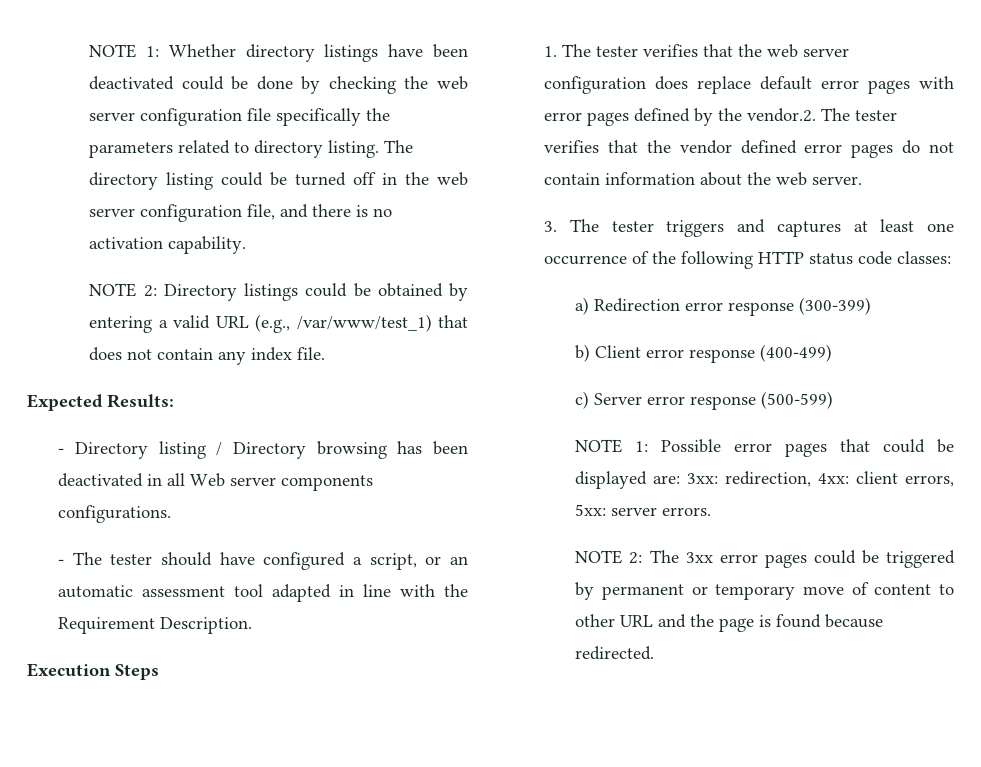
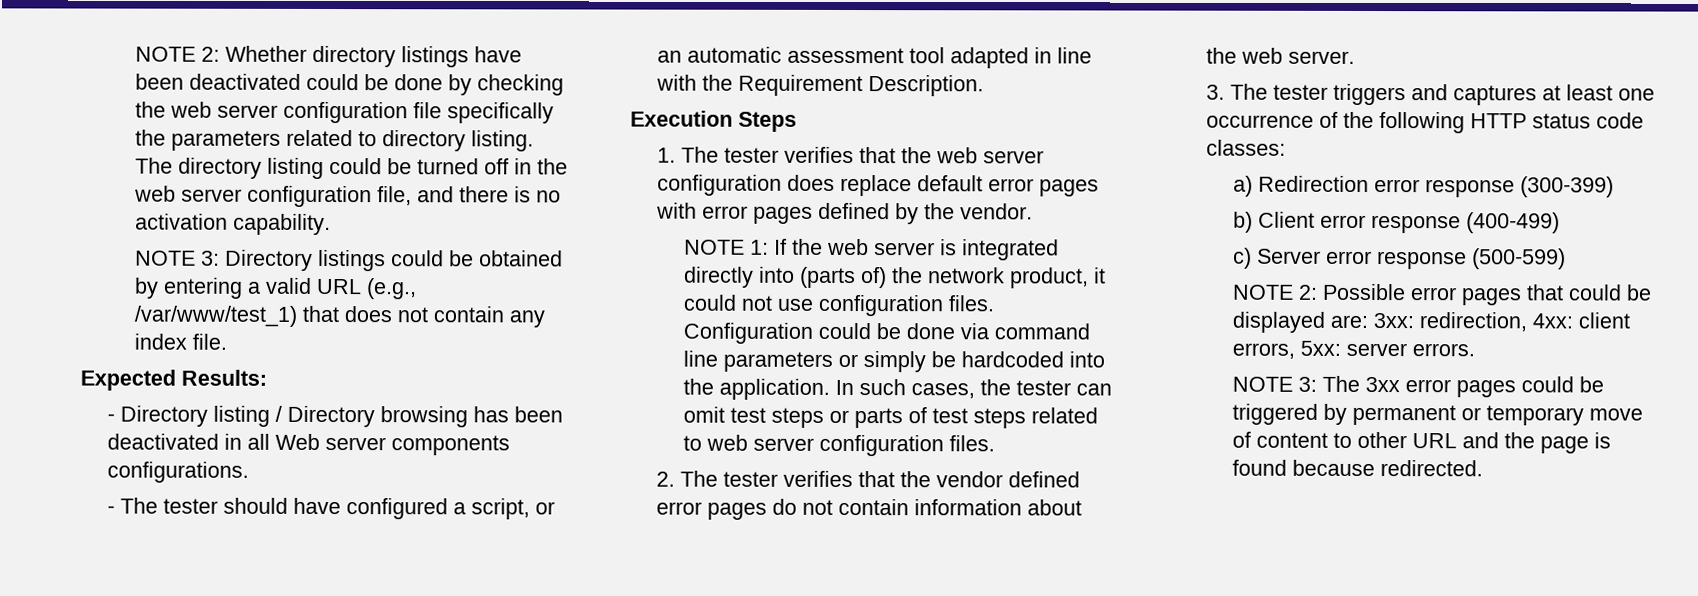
[89,44,160,58] NOTE 1: -> [135,46,221,62] NOTE 2:
[143,285,157,297] 2: -> [201,250,221,266] 3:
[747,108,817,122] vendor.2. -> [960,203,1034,220] [684,238,1060,261] [684,266,1107,289] [683,294,996,317] [683,322,1091,344] [683,350,1106,373] [683,378,1113,400] [683,406,1099,429] [683,434,996,457] [656,471,676,487] vendor. // NOTE 1: If the web server is integrated directly into (parts of) the network product, it could not use configuration files. Configuration could be done via command line parameters or simply be hardcoded into the application. In such cases, the tester can omit test steps or parts of test steps related to web server configuration files. // 2.
[635,441,649,452] 1: -> [1298,284,1319,300] 2:
[629,552,643,564] 2: -> [1298,376,1318,392] 3:

